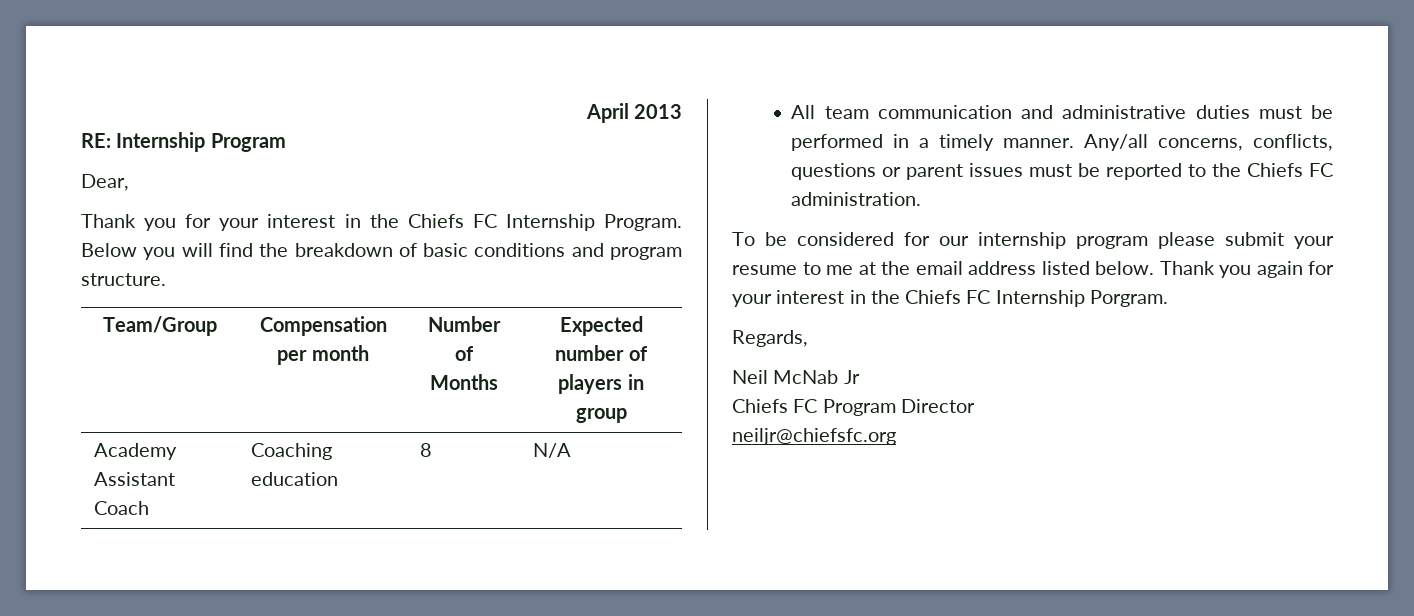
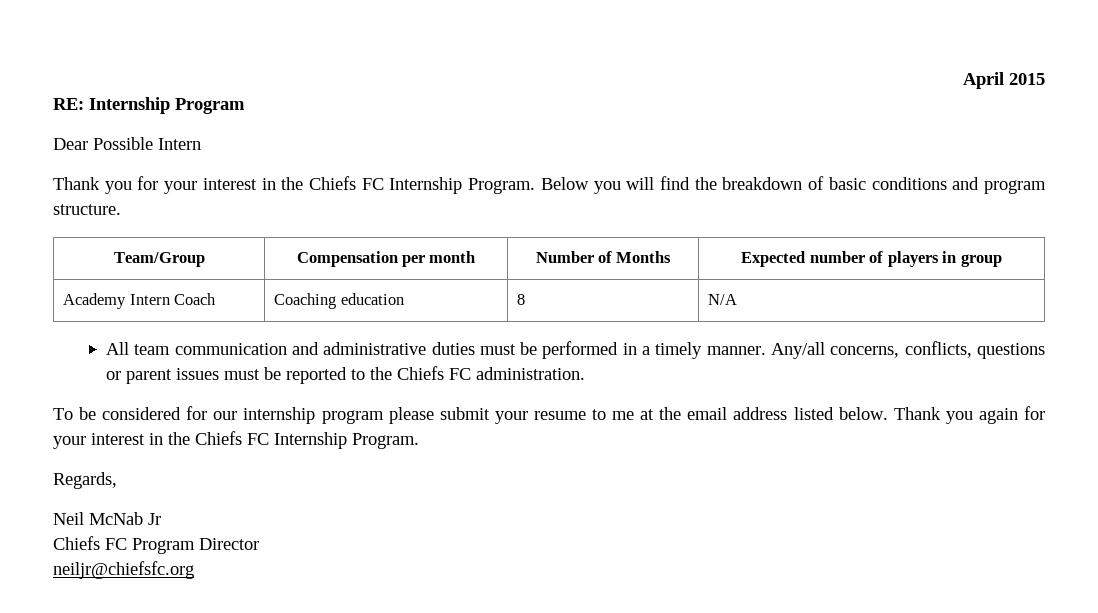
[634,104,682,119] 2013 -> [1009,73,1045,85] 2015
[81,174,129,191] Dear, -> [53,137,201,150] Dear Possible Intern
[93,472,175,486] Assistant -> [129,294,170,305] Intern
[1089,290,1168,307] Porgram. -> [352,433,419,449] Program.

